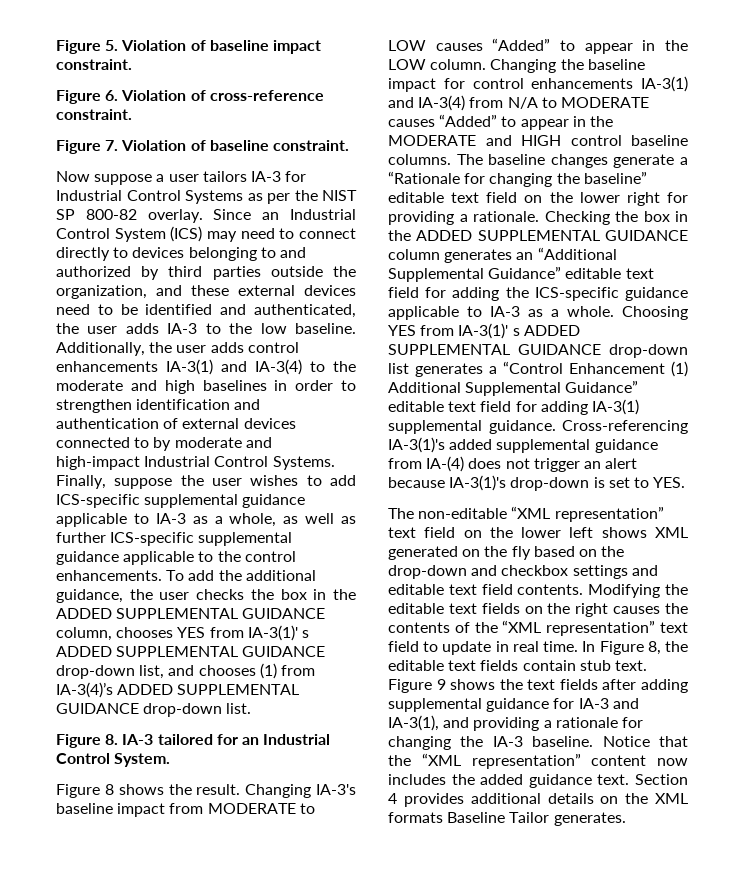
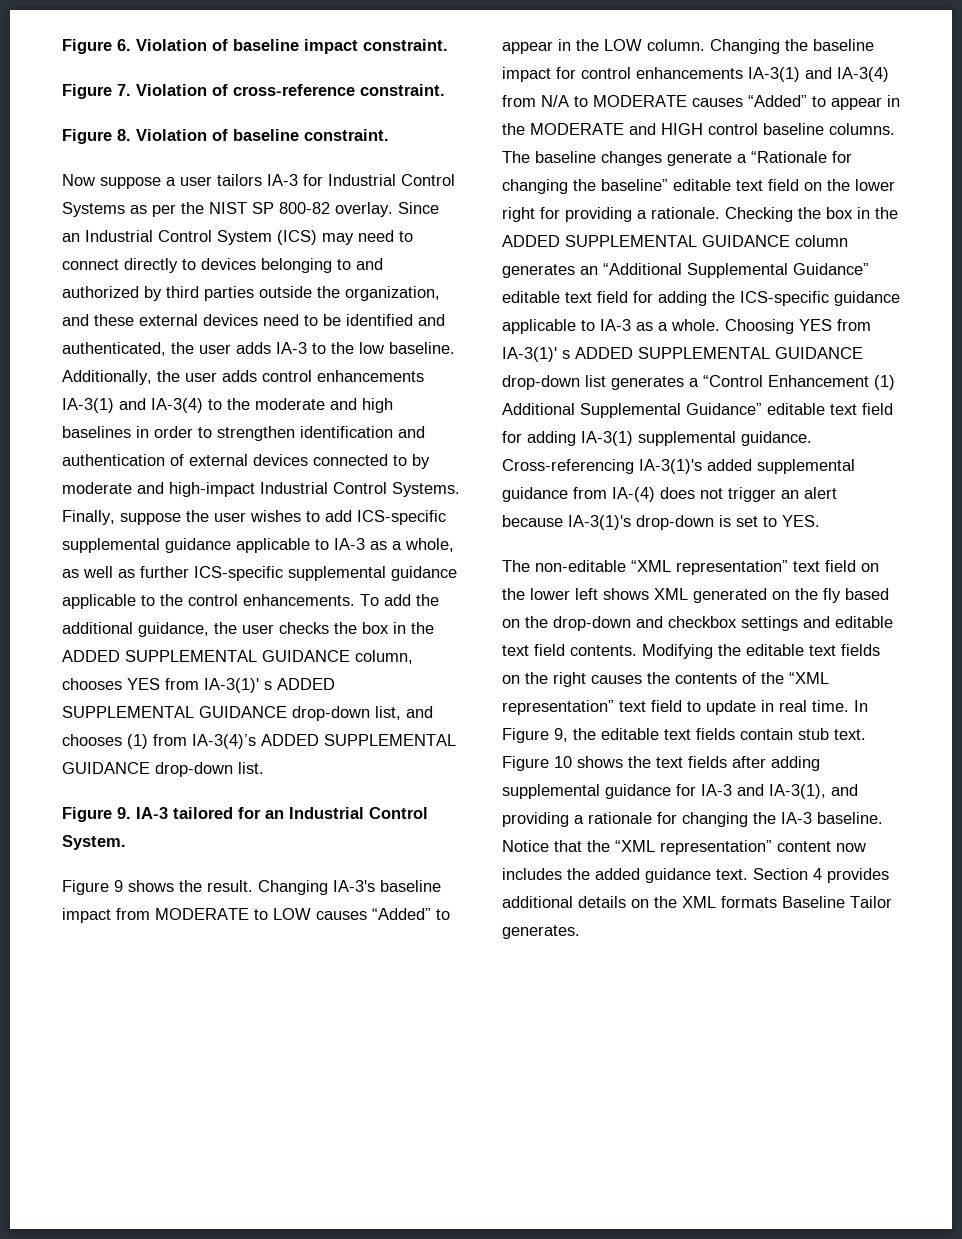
[56,40,119,54] Figure 5. -> [62,39,131,54] Figure 6.
[105,90,119,101] 6. -> [117,84,131,96] 7.
[105,140,119,151] 7. -> [117,129,131,141] 8.
[105,734,119,745] 8. -> [117,807,131,819] 9.
[104,784,114,795] 8 -> [114,880,123,892] 9
[647,641,661,655] 8, -> [554,728,568,742] 9,
[436,679,446,690] 9 -> [554,756,572,768] 10

